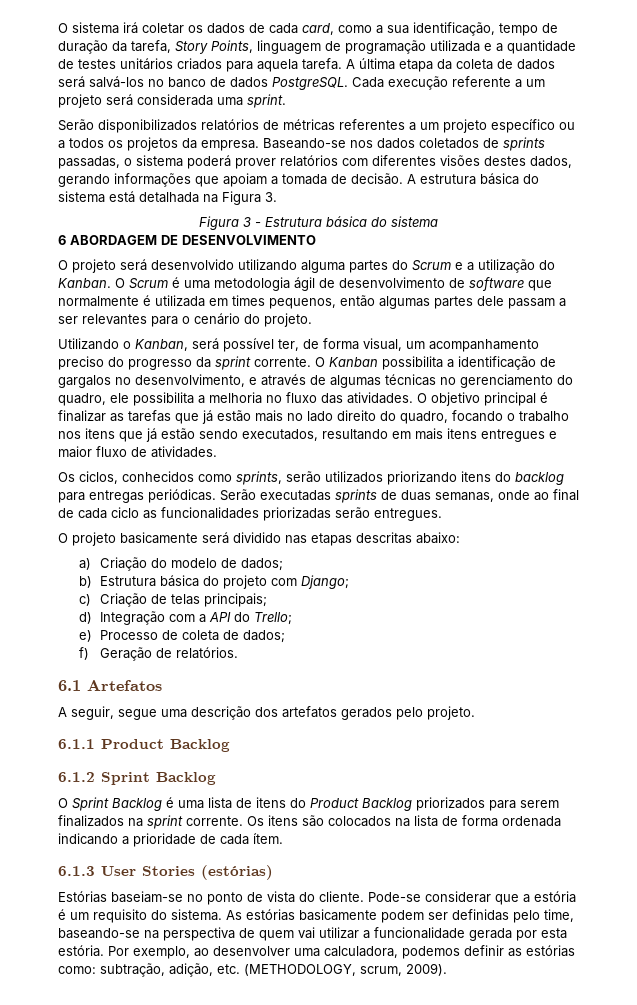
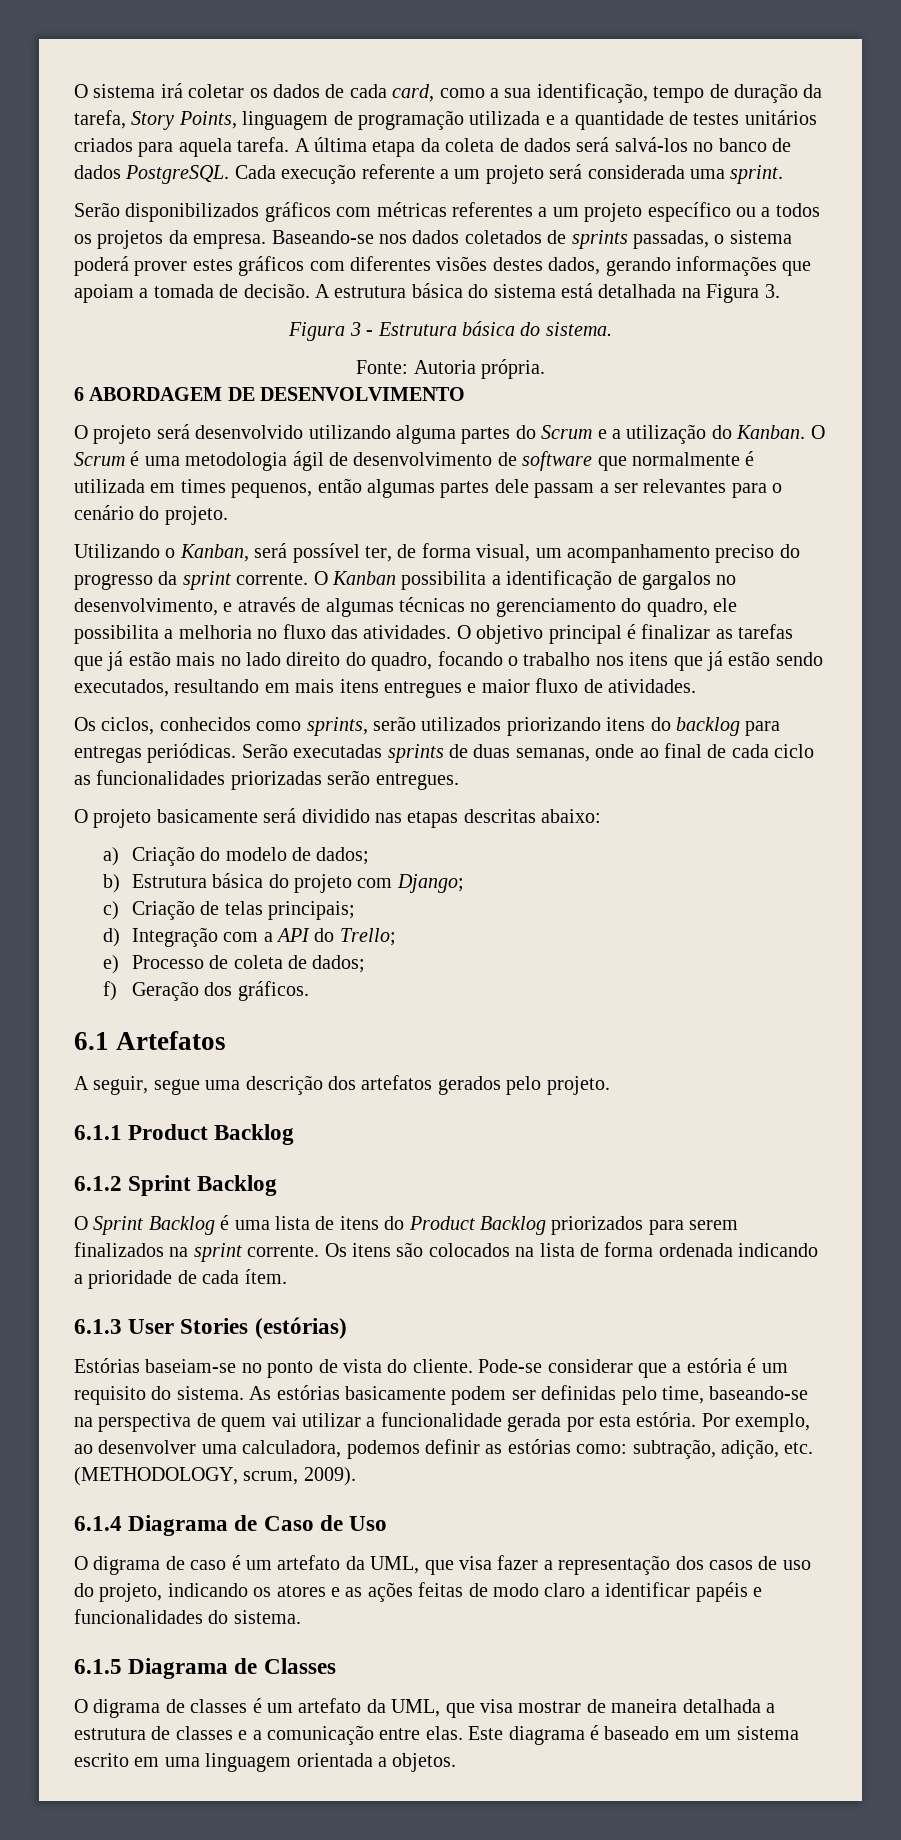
[201,119,279,131] relatórios de -> [264,202,372,222] gráficos com
[280,155,338,167] relatórios -> [192,256,305,276] estes gráficos
[391,216,438,227] sistema -> [545,322,612,336] [356,359,545,379] sistema. // Fonte: Autoria própria.
[155,647,238,659] de relatórios. -> [204,981,309,1001] dos gráficos.
(447, 969) none -> [74,1515,388,1536] [74,1555,811,1575] [74,1582,762,1602] [74,1609,301,1624] [74,1658,336,1679] [74,1698,775,1718] [74,1725,799,1745] [74,1753,457,1772] // 6.1.4 Diagrama de Caso de Uso // O digrama de caso é um artefato da UML, que visa fazer a representação dos casos de uso do projeto, indicando os atores e as ações feitas de modo claro a identificar papéis e funcionalidades do sistema. // 6.1.5 Diagrama de Classes // O digrama de classes é um artefato da UML, que visa mostrar de maneira detalhada a estrutura de classes e a comunicação entre elas. Este diagrama é baseado em um sistema escrito em uma linguagem orientada a objetos.

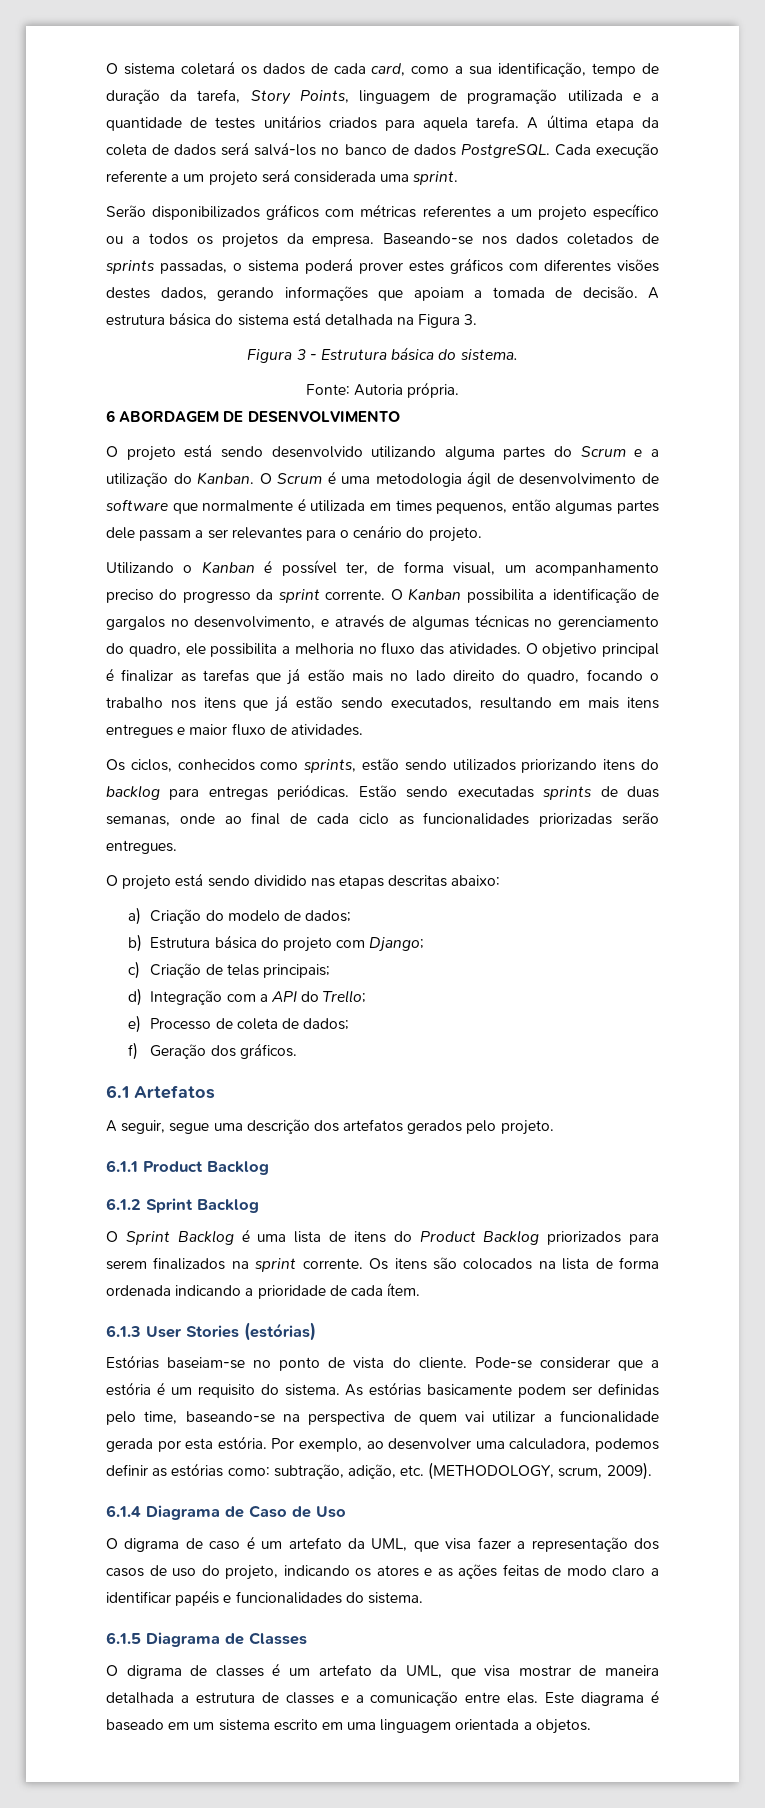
[160,83,245,98] irá coletar -> [180,61,235,75] coletará
[156,424,190,439] será -> [184,444,263,458] está sendo
[179,543,288,562] Kanban, será -> [201,560,273,573] Kanban é
[373,716,416,731] serão -> [362,758,447,771] estão sendo
[241,743,288,758] Serão -> [358,785,449,798] Estão sendo
[156,808,297,823] basicamente será -> [175,873,250,887] está sendo

